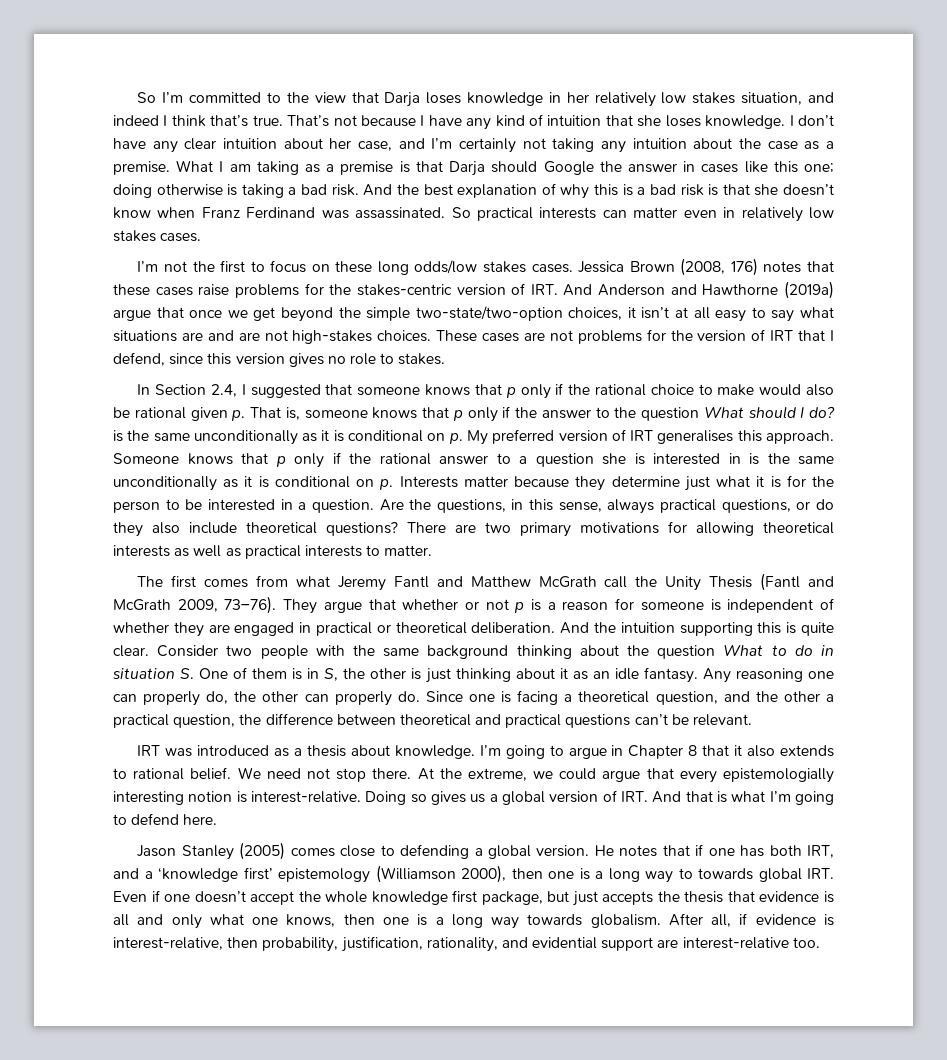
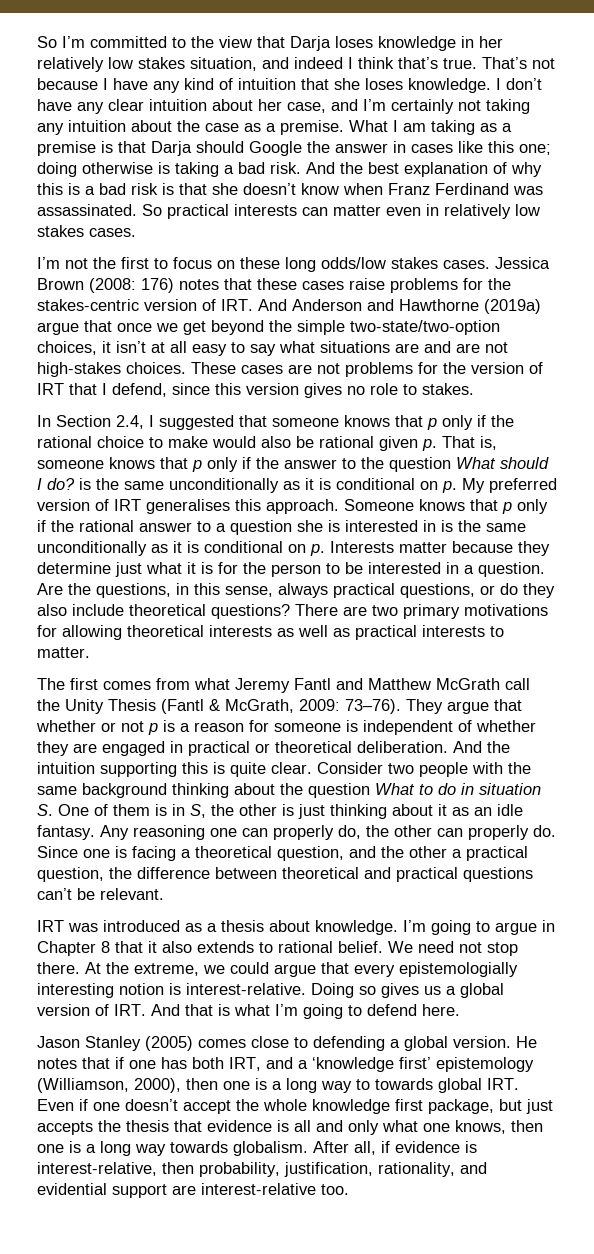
[680,258,726,276] (2008, -> [89,278,136,293] (2008:
[807,576,834,587] [113,599,218,612] and McGrath 2009, -> [209,699,340,713] & McGrath, 2009:
[375,865,456,883] (Williamson -> [37,1078,129,1093] (Williamson,

